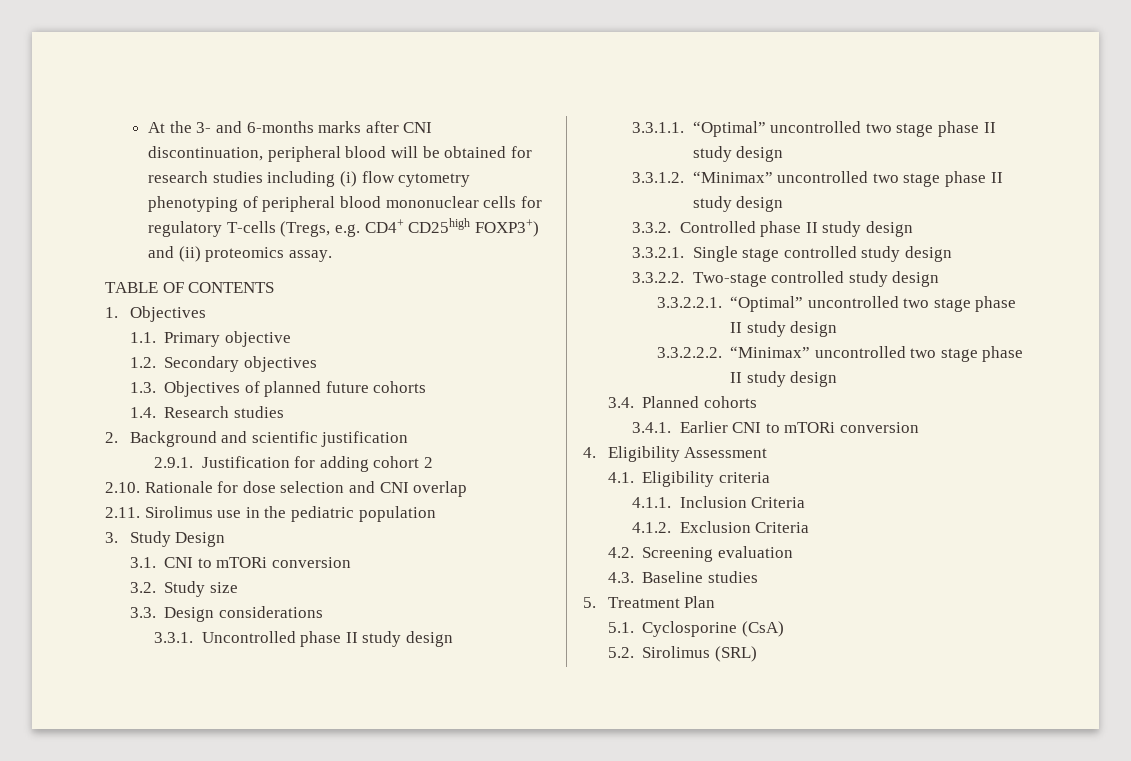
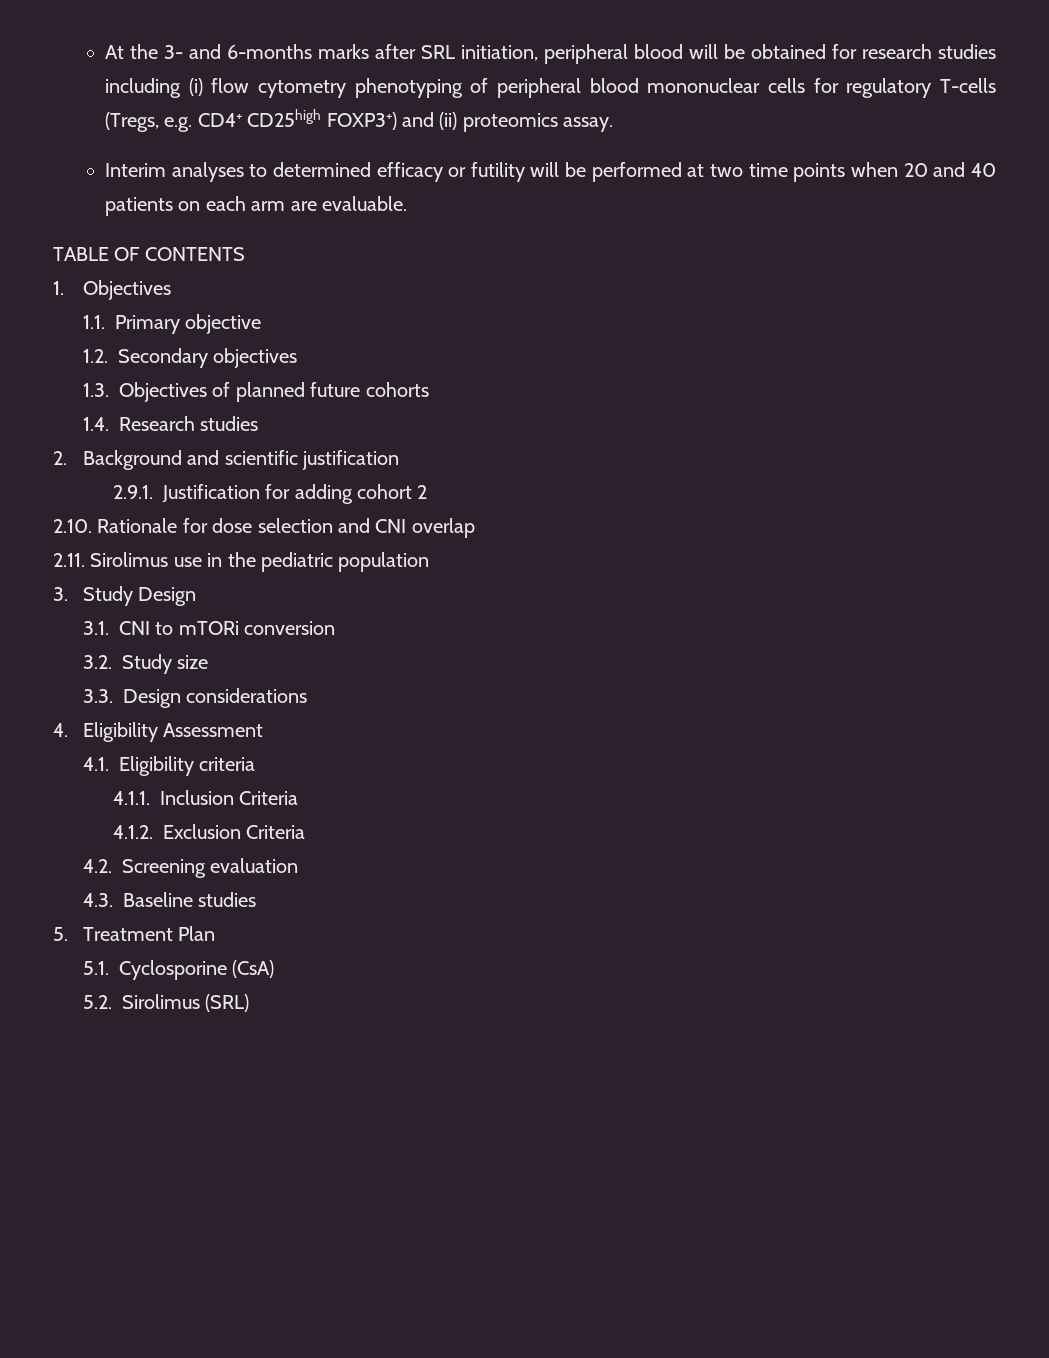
[403,122,433,133] [148,146,264,161] CNI discontinuation, -> [420,45,538,61] SRL initiation,
(333, 256) none -> [104,162,996,182] [104,196,407,216] // Interim analyses to determined efficacy or futility will be performed at two time points when 20 and 40 patients on each arm are evaluable.
[154,631,453,647] [632,121,996,137] [692,146,784,162] [632,171,1003,187] [692,196,784,212] [632,221,913,237] [632,246,952,262] [632,271,940,287] [656,296,1017,312] [730,321,838,337] [656,346,1024,362] [730,371,838,387] [607,396,757,408] [632,421,919,433] // 3.3.1. Uncontrolled phase II study design // 3.3.1.1. “Optimal” uncontrolled two stage phase II study design // 3.3.1.2. “Minimax” uncontrolled two stage phase II study design // 3.3.2. Controlled phase II study design // 3.3.2.1. Single stage controlled study design // 3.3.2.2. Two-stage controlled study design // 3.3.2.2.1. “Optimal” uncontrolled two stage phase II study design // 3.3.2.2.2. “Minimax” uncontrolled two stage phase II study design // 3.4. Planned cohorts // 3.4.1. Earlier CNI to mTORi conversion -> (308, 695) none

